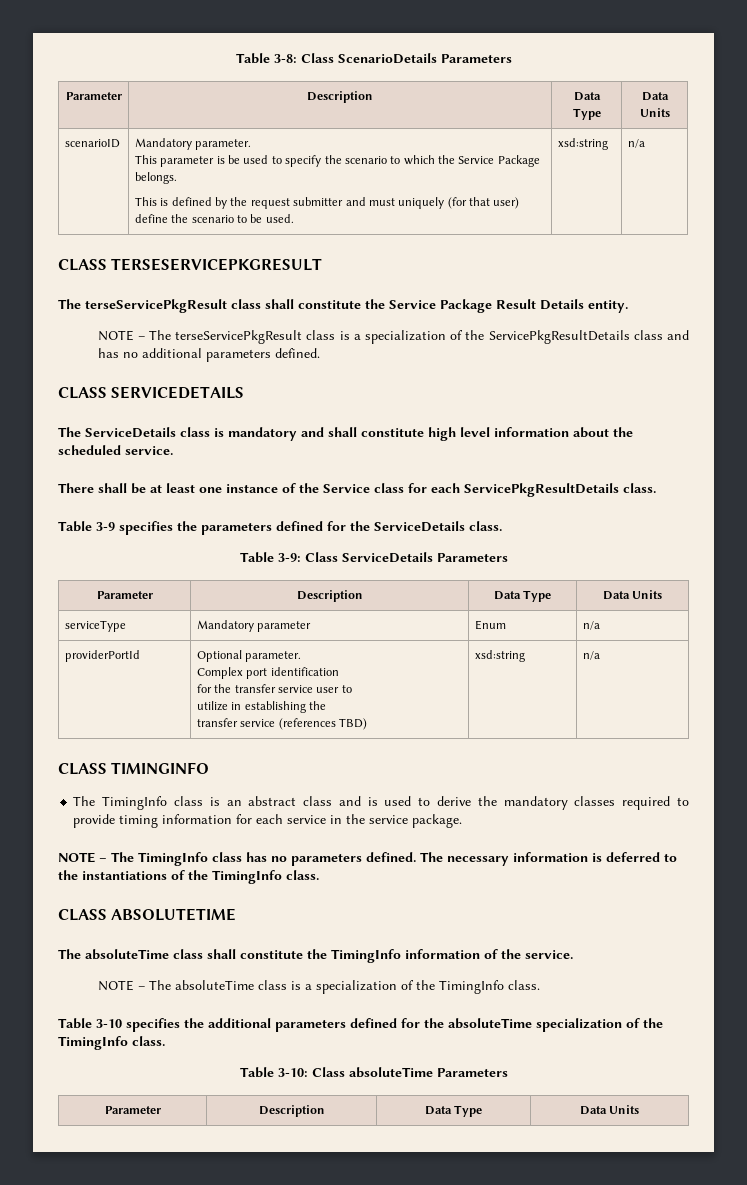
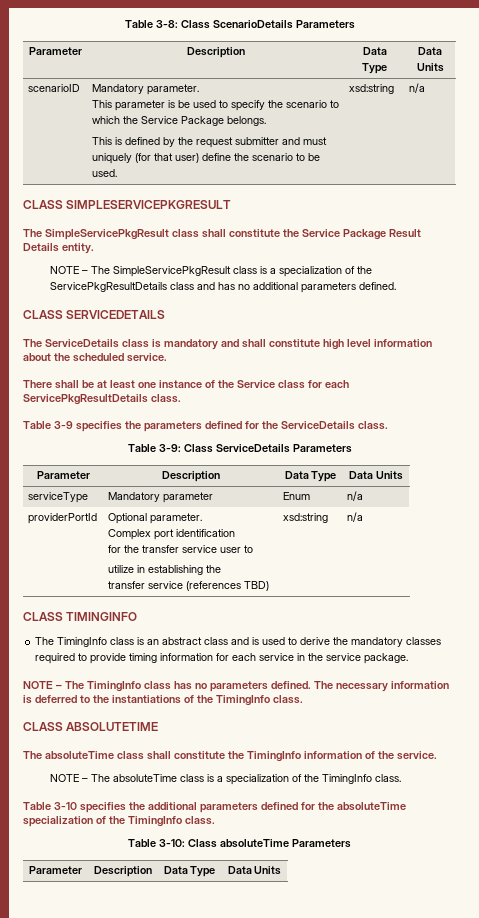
[111,258,323,271] [58,299,227,313] TERSESERVICEPKGRESULT // The terseServicePkgResult -> [66,200,232,209] [23,229,169,240] SIMPLESERVICEPKGRESULT // The SimpleServicePkgResult
[175,330,303,344] terseServicePkgResult -> [113,266,232,277] SimpleServicePkgResult

